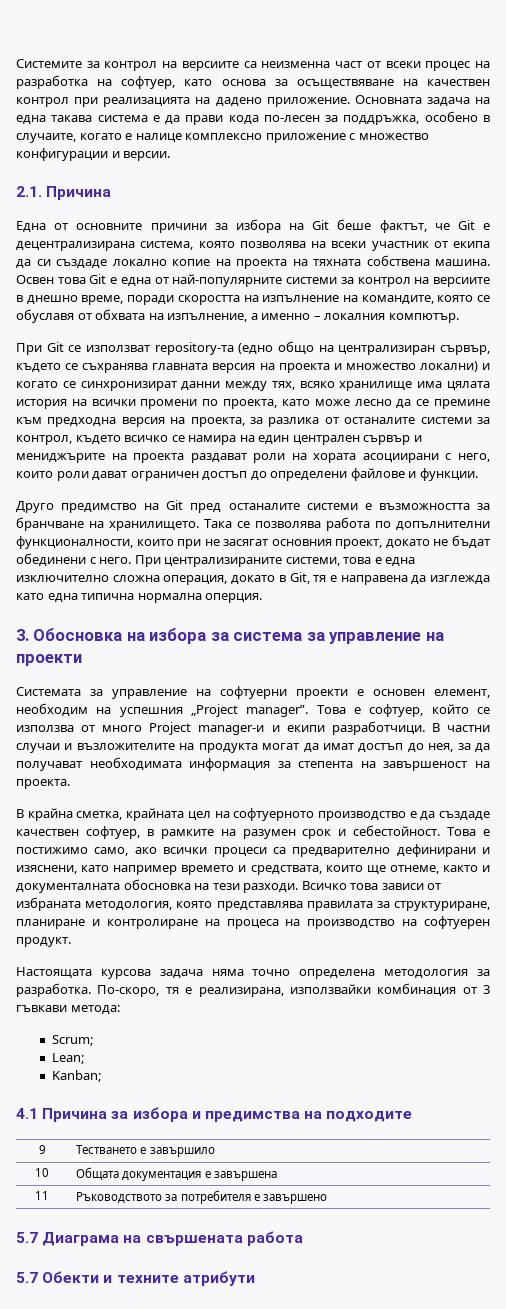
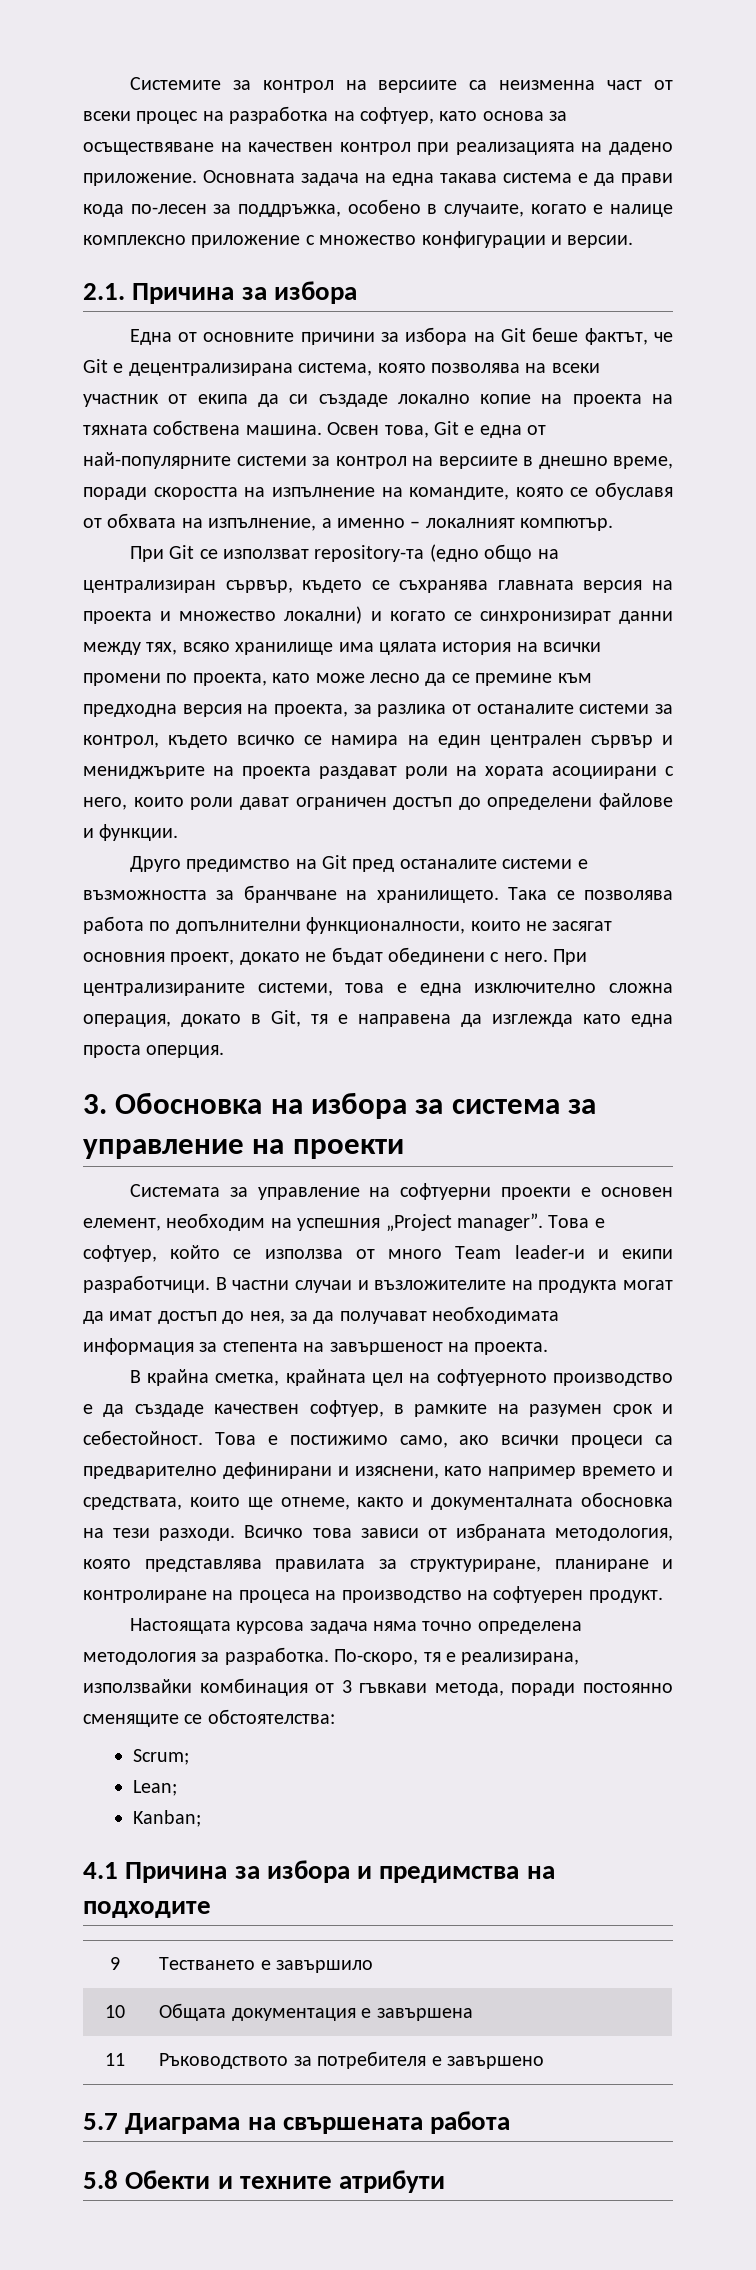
(112, 193) none -> [241,281,357,304] за избора
[57,277,86,284] това -> [384,425,429,438] това,
[324,313,386,320] локалния -> [425,518,515,528] локалният
[177,539,202,549] при -> (521, 926) none
[81,593,202,603] типична нормална -> [83,1045,141,1058] проста
[149,722,265,735] Project manager-и -> [455,1245,585,1259] Team leader-и
[70,1005,120,1015] метода: -> [434,1683,673,1696] [83,1709,335,1727] метода, поради постоянно сменящите се обстоятелства:
[16,1272,38,1283] 5.7 -> [83,2170,118,2189] 5.8

